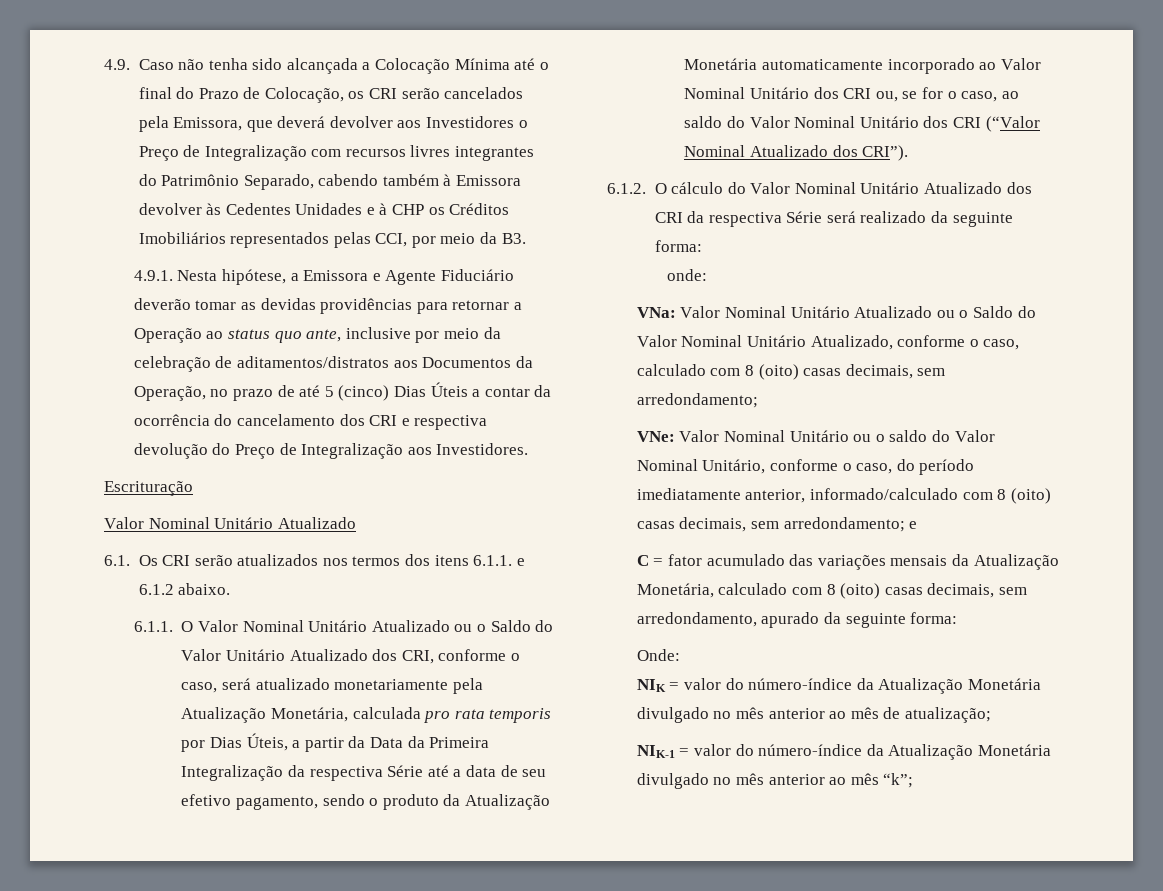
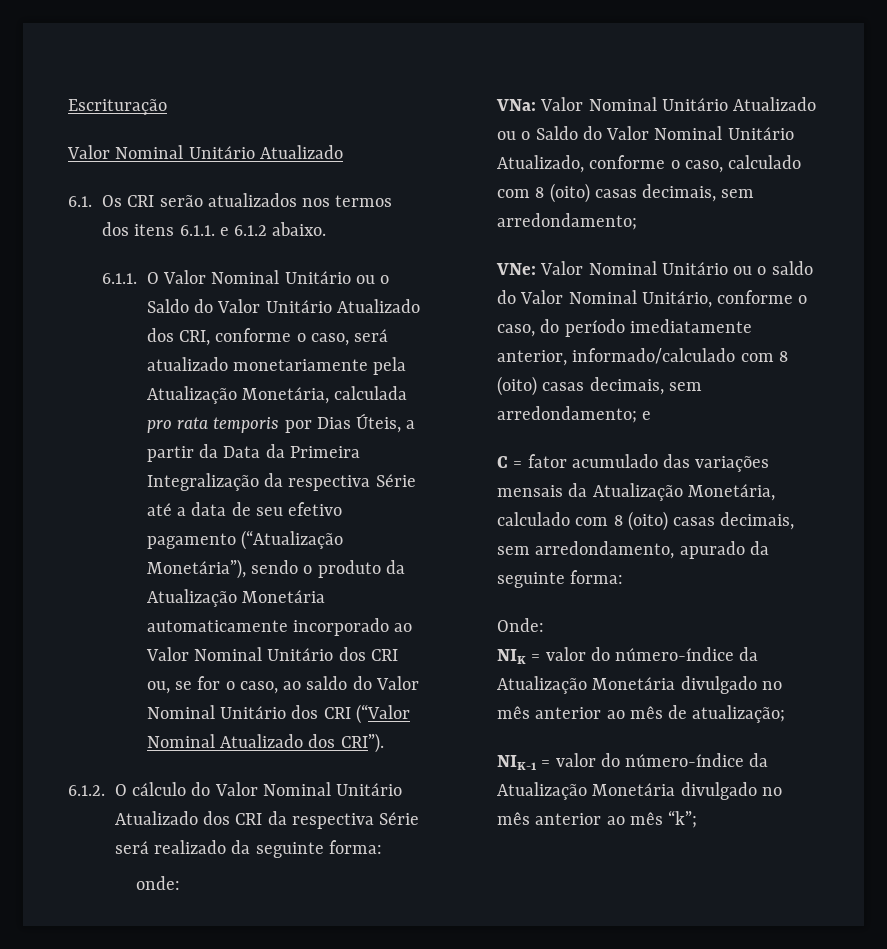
[104,58,549,74] [138,87,524,103] [138,116,528,132] [138,145,535,161] [138,174,522,190] [138,203,510,215] [138,232,526,248] [133,269,515,285] [133,298,523,314] [133,327,501,343] [133,356,533,372] [133,382,552,401] [133,414,488,430] [133,443,529,459] 4.9. Caso não tenha sido alcançada a Colocação Mínima até o final do Prazo de Colocação, os CRI serão cancelados pela Emissora, que deverá devolver aos Investidores o Preço de Integralização com recursos livres integrantes do Patrimônio Separado, cabendo também à Emissora devolver às Cedentes Unidades e à CHP os Créditos Imobiliários representados pelas CCI, por meio da B3. // 4.9.1. Nesta hipótese, a Emissora e Agente Fiduciário deverão tomar as devidas providências para retornar a Operação ao status quo ante, inclusive por meio da celebração de aditamentos/distratos aos Documentos da Operação, no prazo de até 5 (cinco) Dias Úteis a contar da ocorrência do cancelamento dos CRI e respectiva devolução do Preço de Integralização aos Investidores. // -> (68, 107) none
[371,620,450,632] Atualizado -> (351, 277) none
[235,796,318,810] pagamento, -> [146,530,344,550] [146,559,246,579] pagamento (“Atualização Monetária”),

